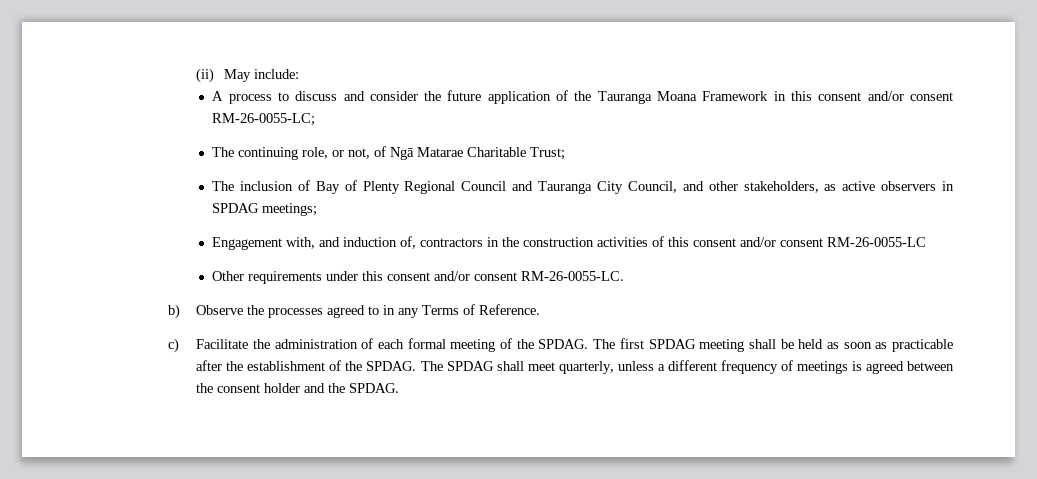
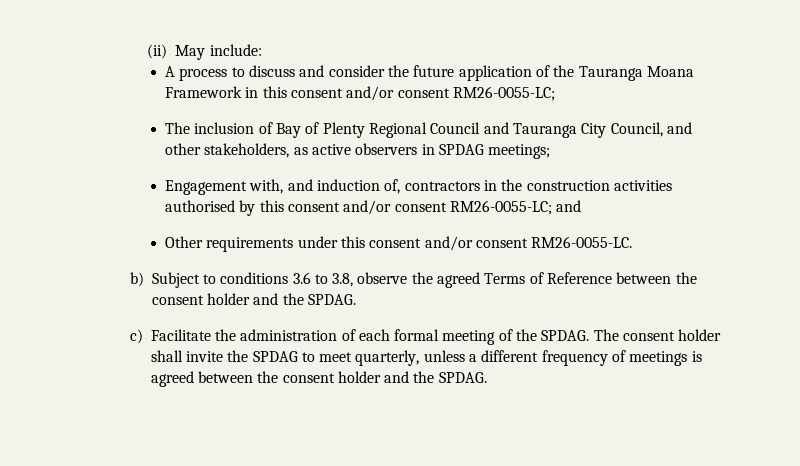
[212,113,316,126] [212,146,566,160] RM-26-0055-LC; // The continuing role, or not, of Ngā Matarae Charitable Trust; -> [452,86,555,101] RM26-0055-LC;
[652,236,927,247] of this consent and/or consent RM-26-0055-LC -> [164,200,582,216] authorised by this consent and/or consent RM26-0055-LC; and
[521,271,625,281] RM-26-0055-LC. -> [531,236,633,248] RM26-0055-LC.
[196,304,541,318] Observe the processes agreed to in any Terms of Reference. -> [151,272,697,288] [151,293,356,305] Subject to conditions 3.6 to 3.8, observe the agreed Terms of Reference between the consent holder and the SPDAG.
[619,338,953,352] [196,360,524,371] first SPDAG meeting shall be held as soon as practicable after the establishment of the SPDAG. The SPDAG shall -> [623,329,722,341] [150,350,315,362] consent holder shall invite the SPDAG to

